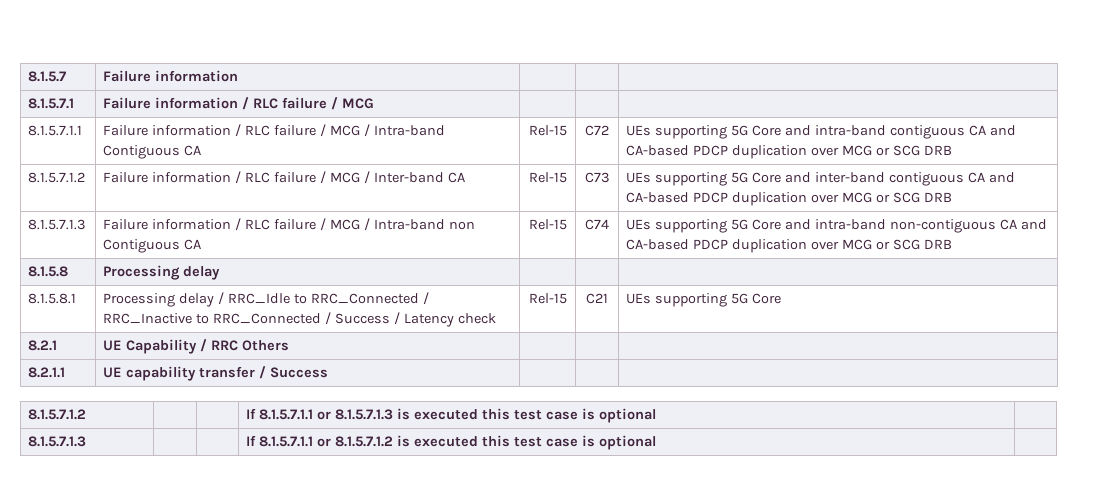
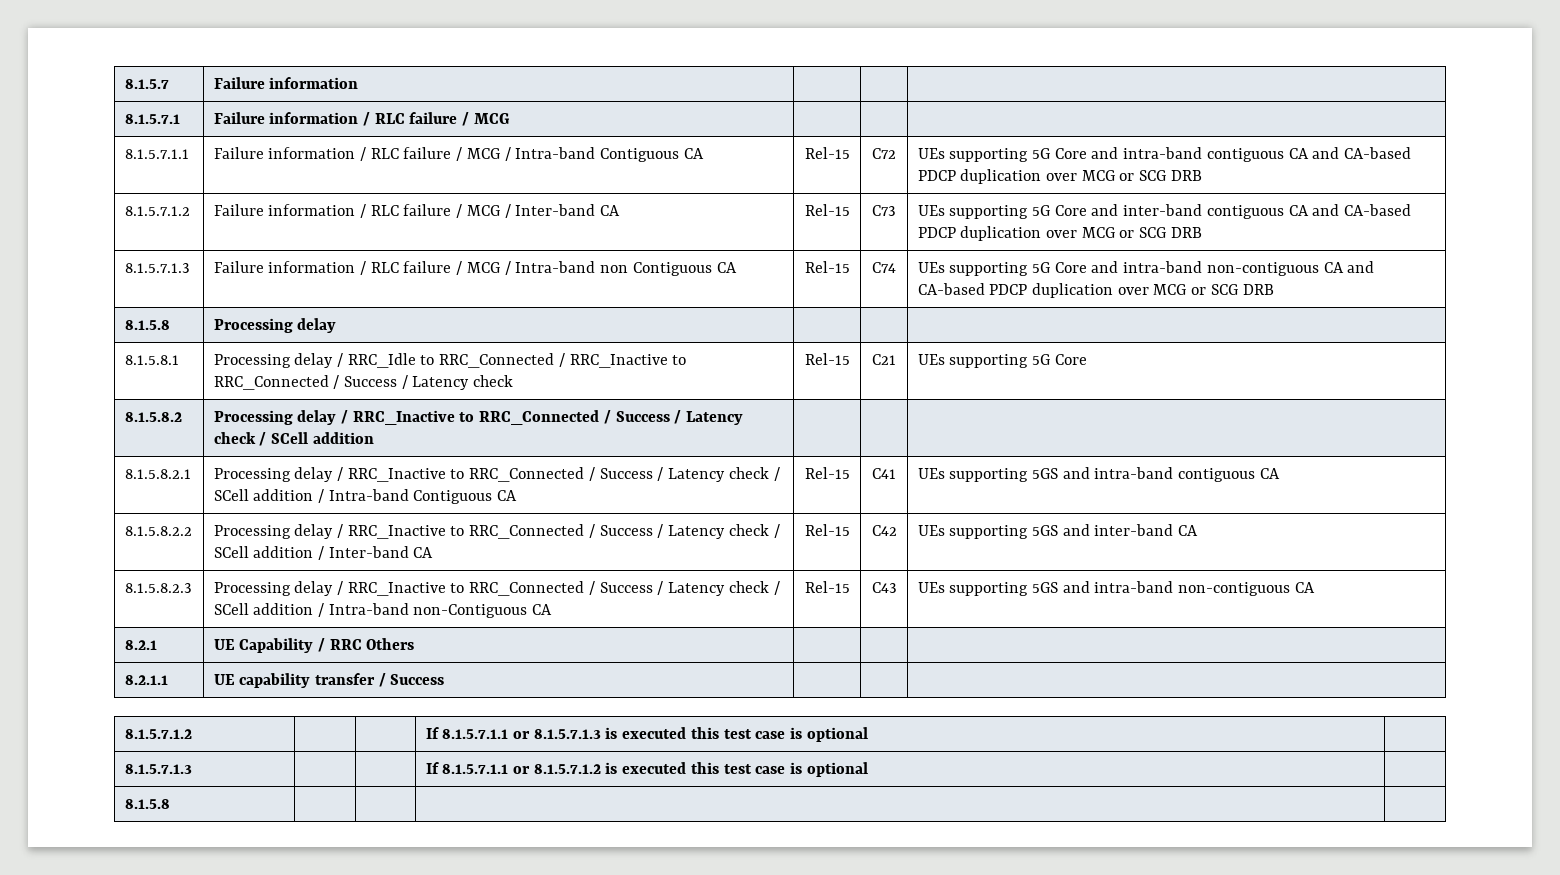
(782, 298) none -> [124,412,182,422] [213,410,744,425] [213,432,374,446] [124,469,191,479] [213,467,780,482] [213,489,518,504] [804,467,850,479] [872,468,896,479] [917,467,1280,482] [124,526,192,536] [213,524,780,539] [213,546,434,560] [804,524,850,536] [871,525,897,536] [917,524,1199,539] [124,583,192,593] [213,581,780,596] [213,603,553,618] [804,581,850,593] [871,582,897,593] [917,581,1315,596] // 8.1.5.8.2 | Processing delay / RRC_Inactive to RRC_Connected / Success / Latency check / SCell addition | | | // 8.1.5.8.2.1 | Processing delay / RRC_Inactive to RRC_Connected / Success / Latency check / SCell addition / Intra-band Contiguous CA | Rel-15 | C41 | UEs supporting 5GS and intra-band contiguous CA // 8.1.5.8.2.2 | Processing delay / RRC_Inactive to RRC_Connected / Success / Latency check / SCell addition / Inter-band CA | Rel-15 | C42 | UEs supporting 5GS and inter-band CA // 8.1.5.8.2.3 | Processing delay / RRC_Inactive to RRC_Connected / Success / Latency check / SCell addition / Intra-band non-Contiguous CA | Rel-15 | C43 | UEs supporting 5GS and intra-band non-contiguous CA
(657, 442) none -> [124,799,170,809] // 8.1.5.8 | | | |

